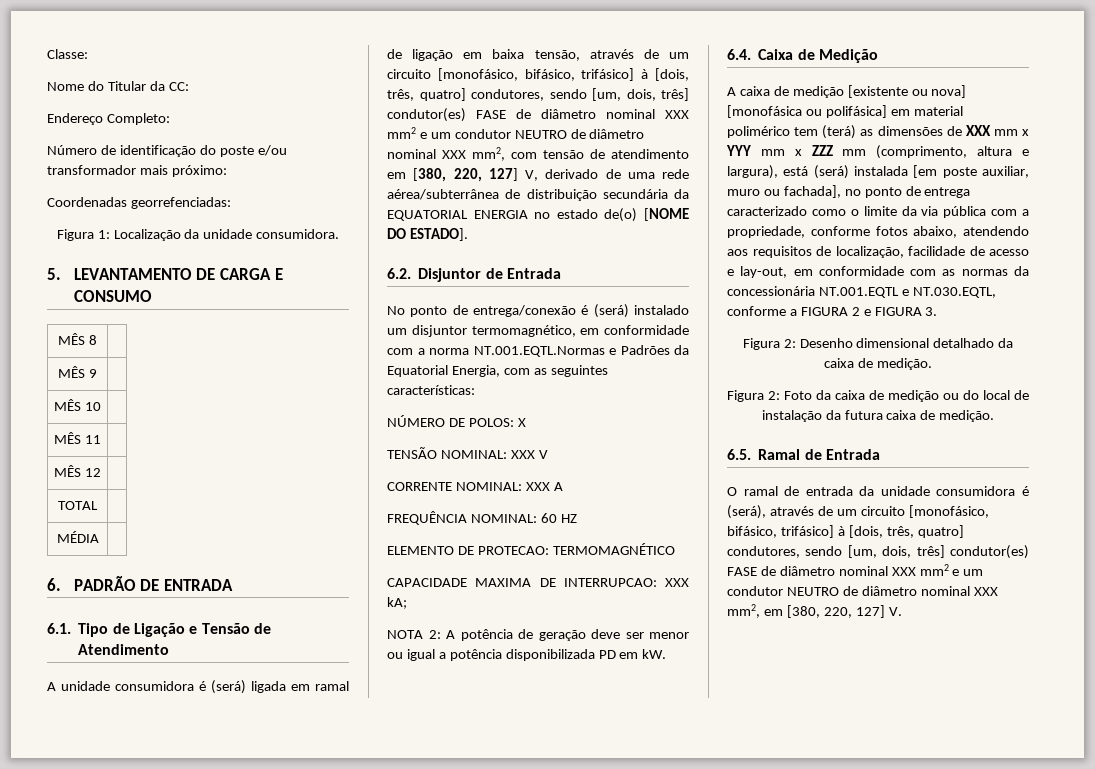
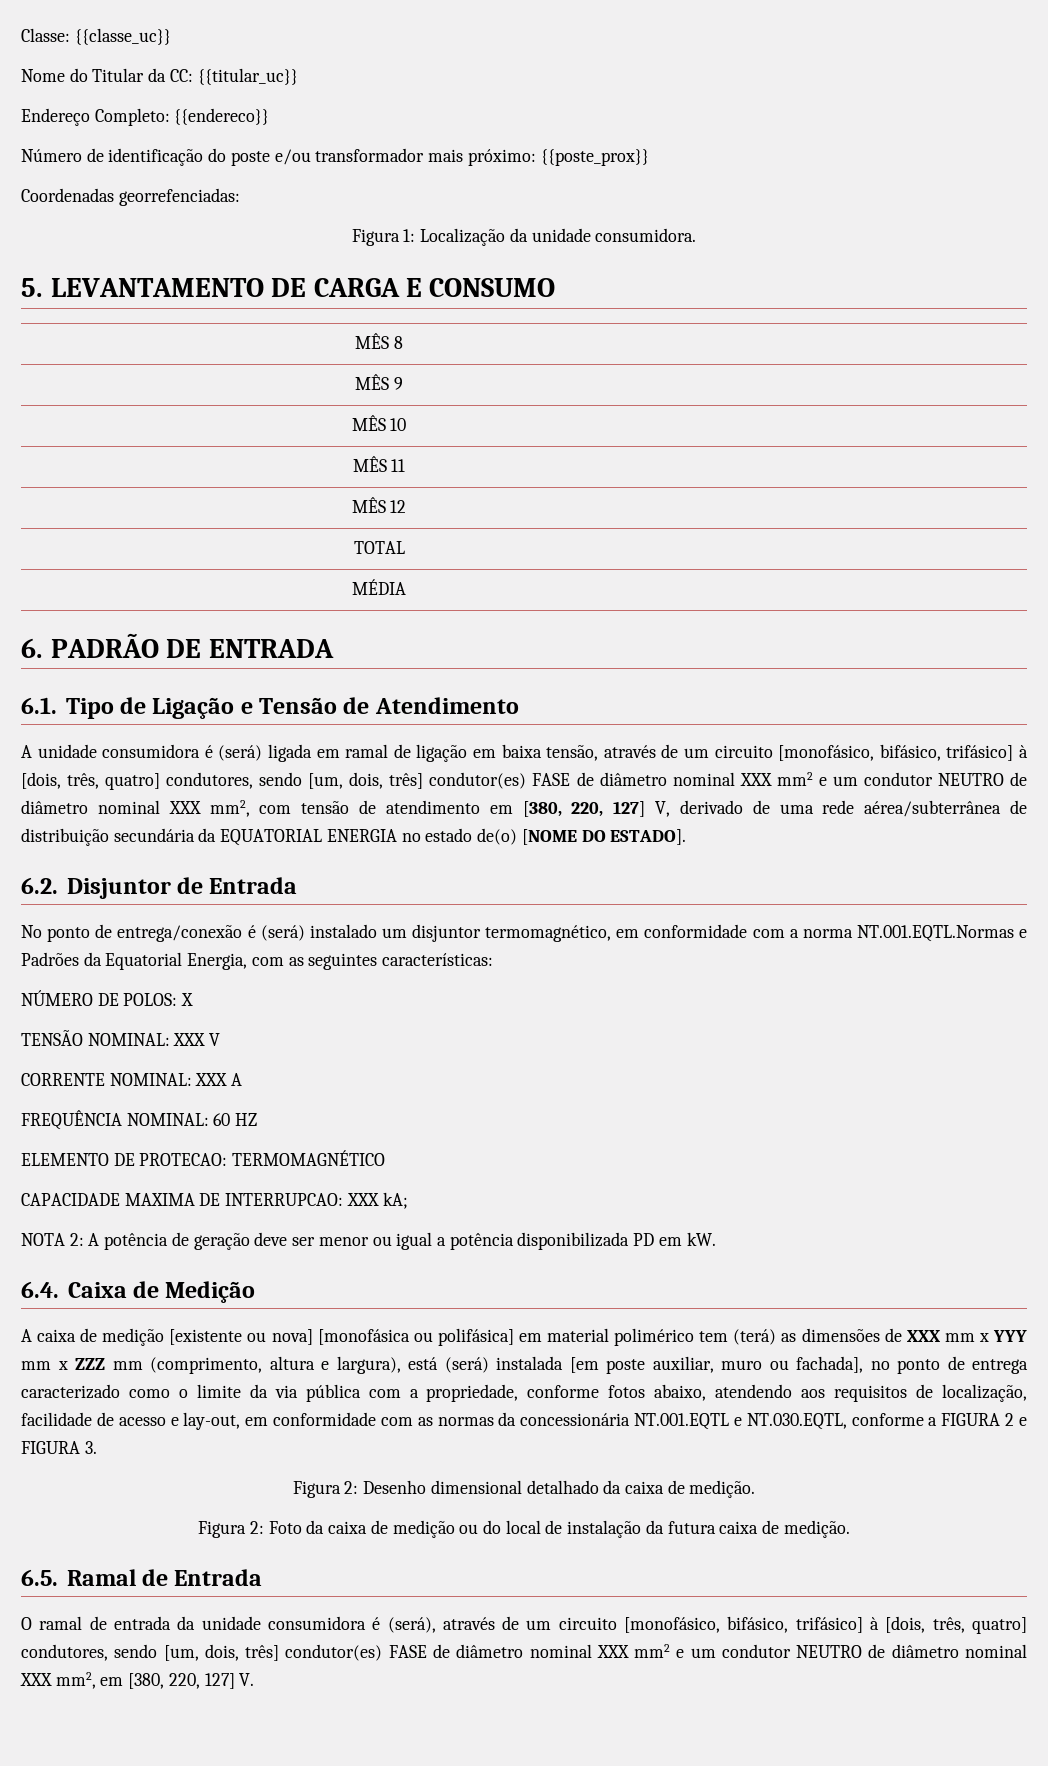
(88, 54) none -> [74,28,171,45] {{classe_uc}}
(189, 86) none -> [197,68,298,85] {{titular_uc}}
(170, 119) none -> [174,108,270,125] {{endereco}}
(227, 171) none -> [540,149,649,166] {{poste_prox}}

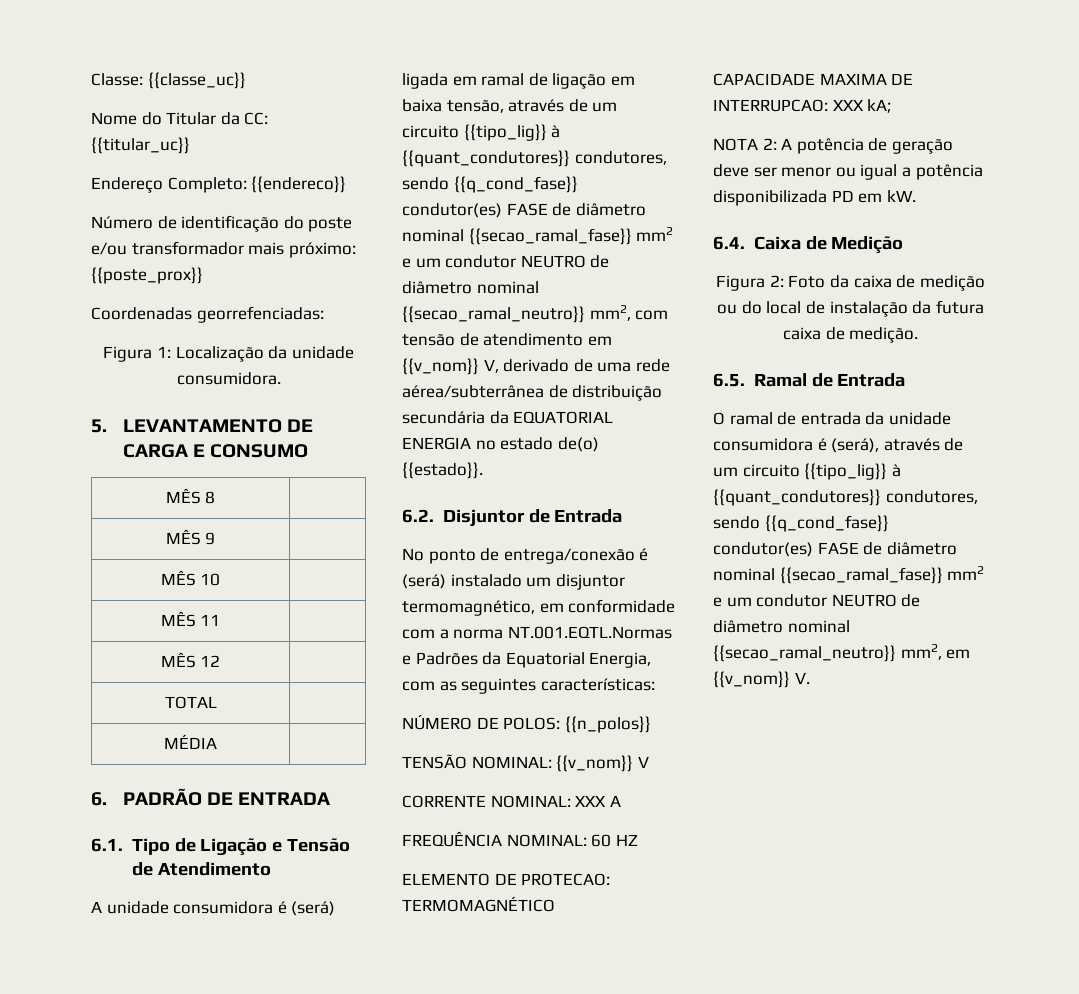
[778,744,1029,761] [21,772,1028,790] [21,800,201,814] [monofásico, bifásico, trifásico] à [dois, três, quatro] condutores, sendo [um, dois, três] condutor(es) FASE de diâmetro nominal XXX mm2 e um condutor NEUTRO de diâmetro nominal XXX -> [463,124,561,141] [402,150,667,167] [402,176,578,193] [402,203,646,218] [402,227,674,245] [402,255,610,268] [402,281,539,294] [402,306,585,323] {{tipo_lig}} à {{quant_condutores}} condutores, sendo {{q_cond_fase}} condutor(es) FASE de diâmetro nominal {{secao_ramal_fase}} mm2 e um condutor NEUTRO de diâmetro nominal {{secao_ramal_neutro}}
[522,801,646,817] [380, 220, 127] -> [402,358,479,375] {{v_nom}}
[521,829,687,845] [NOME DO ESTADO]. -> [402,462,483,479] {{estado}}.
[181,993,194,1006] X -> [564,716,651,733] {{n_polos}}
[173,1033,206,1046] XXX -> [556,755,634,772] {{v_nom}}
[21,1328,1027,1346] [21,1356,1028,1374] [21,1384,1028,1402] [21,1412,1028,1430] [21,1441,97,1454] [292,1480,756,1498] // A caixa de medição [existente ou nova] [monofásica ou polifásica] em material polimérico tem (terá) as dimensões de XXX mm x YYY mm x ZZZ mm (comprimento, altura e largura), está (será) instalada [em poste auxiliar, muro ou fachada], no ponto de entrega caracterizado como o limite da via pública com a propriedade, conforme fotos abaixo, atendendo aos requisitos de localização, facilidade de acesso e lay-out, em conformidade com as normas da concessionária NT.001.EQTL e NT.030.EQTL, conforme a FIGURA 2 e FIGURA 3. // Figura 2: Desenho dimensional detalhado da caixa de medição. -> (904, 245) none
[624,1616,1027,1634] [21,1644,1028,1661] [20,1673,52,1686] [monofásico, bifásico, trifásico] à [dois, três, quatro] condutores, sendo [um, dois, três] condutor(es) FASE de diâmetro nominal XXX mm2 e um condutor NEUTRO de diâmetro nominal XXX -> [804,463,901,480] [713,489,978,506] [713,515,889,532] [713,542,957,557] [713,566,985,584] [713,594,921,607] [713,620,850,633] [713,645,896,662] {{tipo_lig}} à {{quant_condutores}} condutores, sendo {{q_cond_fase}} condutor(es) FASE de diâmetro nominal {{secao_ramal_fase}} mm2 e um condutor NEUTRO de diâmetro nominal {{secao_ramal_neutro}}
[128,1673,235,1689] [380, 220, 127] -> [713,671,790,688] {{v_nom}}

